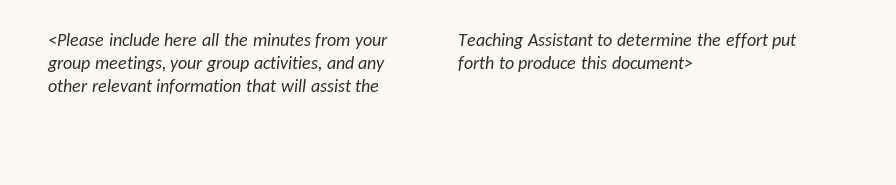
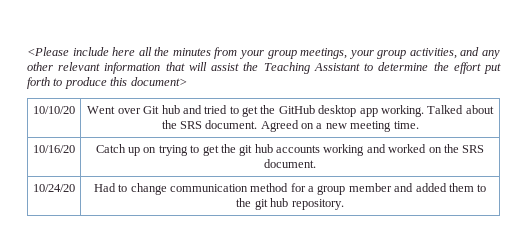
(693, 62) none -> [33,106,75,114] [87,105,494,117] [161,120,419,132] [33,145,75,153] [95,144,485,156] [264,159,316,168] [33,184,75,192] [93,183,487,195] [236,198,344,210] // 10/10/20 | Went over Git hub and tried to get the GitHub desktop app working. Talked about the SRS document. Agreed on a new meeting time. // 10/16/20 | Catch up on trying to get the git hub accounts working and worked on the SRS document. // 10/24/20 | Had to change communication method for a group member and added them to the git hub repository.

